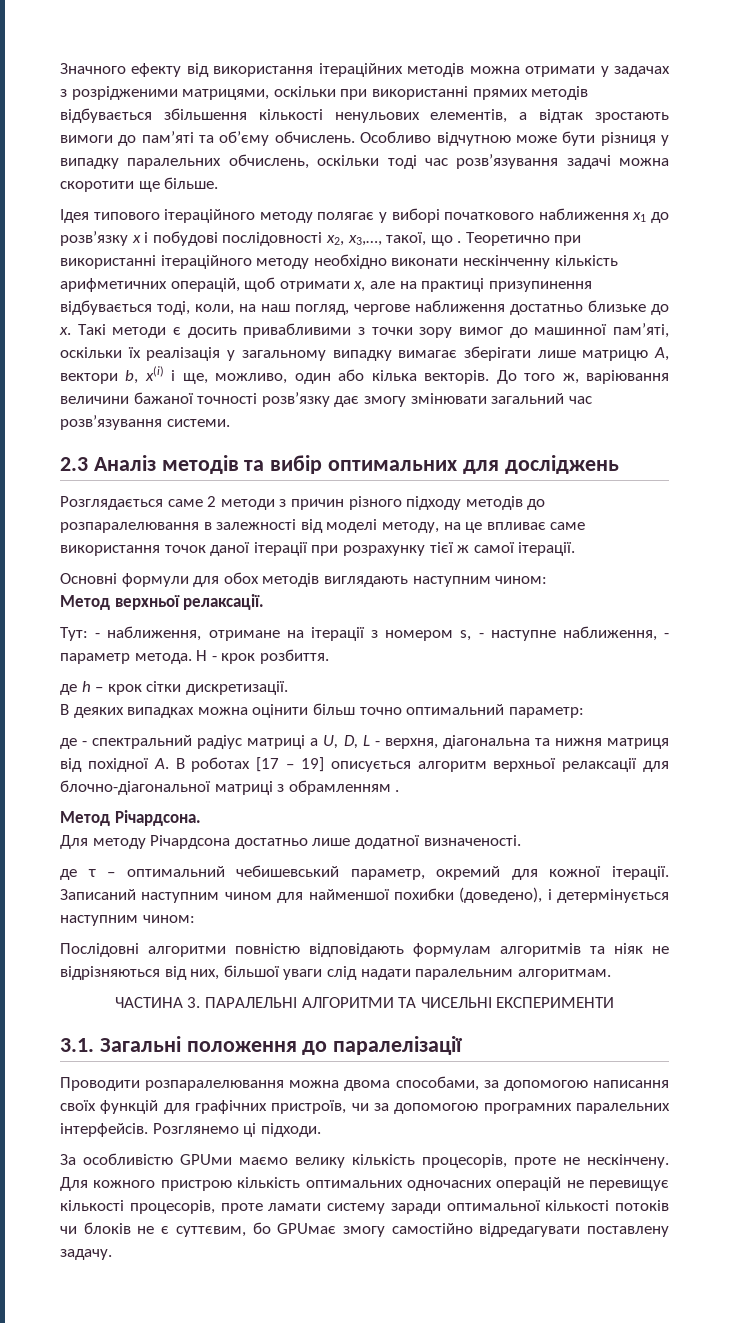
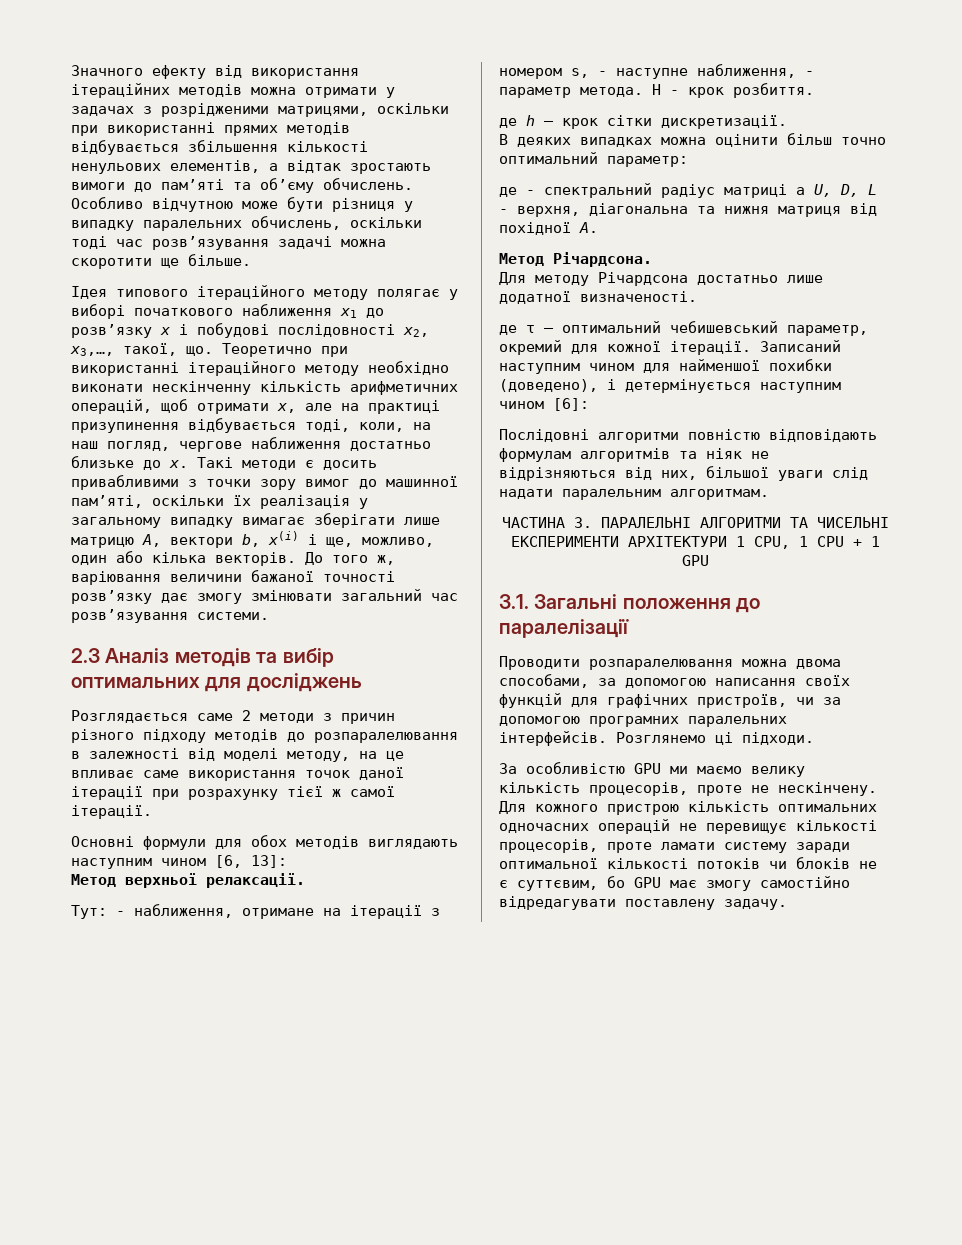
[430,235,462,246] що . -> [186,346,213,356] що.
[495,576,548,584] чином: -> [161,855,287,868] чином [6, 13]:
[175,757,669,772] [60,780,400,795] В роботах [17 – 19] описується алгоритм верхньої релаксації для блочно-діагональної матриці з обрамленням . -> (598, 227) none
[142,915,195,923] чином: -> [499,398,589,411] чином [6]:
(615, 1002) none -> [627,536,880,549] [681,555,709,566] АРХІТЕКТУРИ 1 CPU, 1 CPU + 1 GPU
[180,1154,232,1165] GPUми -> [634,763,688,774] GPU ми
[277,1223,337,1234] GPUмає -> [634,877,697,888] GPU має

